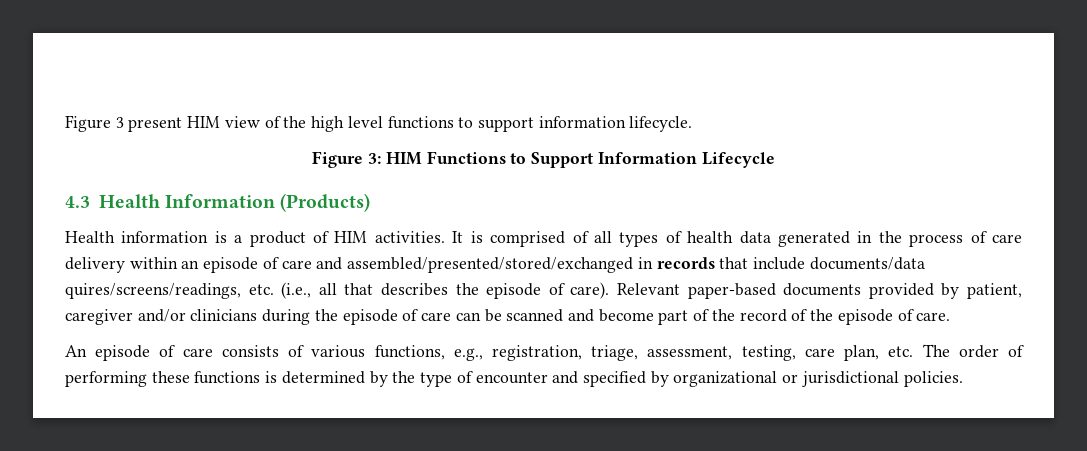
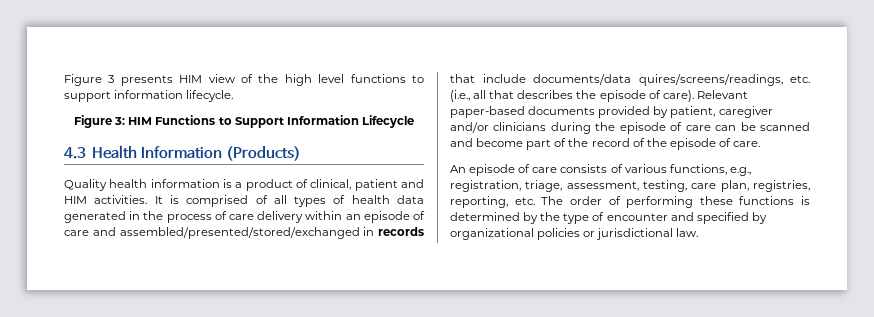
[128,117,183,132] present -> [120,75,173,86] presents
[65,231,115,243] Health -> [64,179,148,191] Quality health
(330, 237) none -> [310,179,424,191] clinical, patient and
(880, 353) none -> [753,180,810,192] [450,196,508,208] registries, reporting,
(778, 379) none -> [537,228,581,240] policies
[903,371,963,387] policies. -> [676,228,699,237] law.

